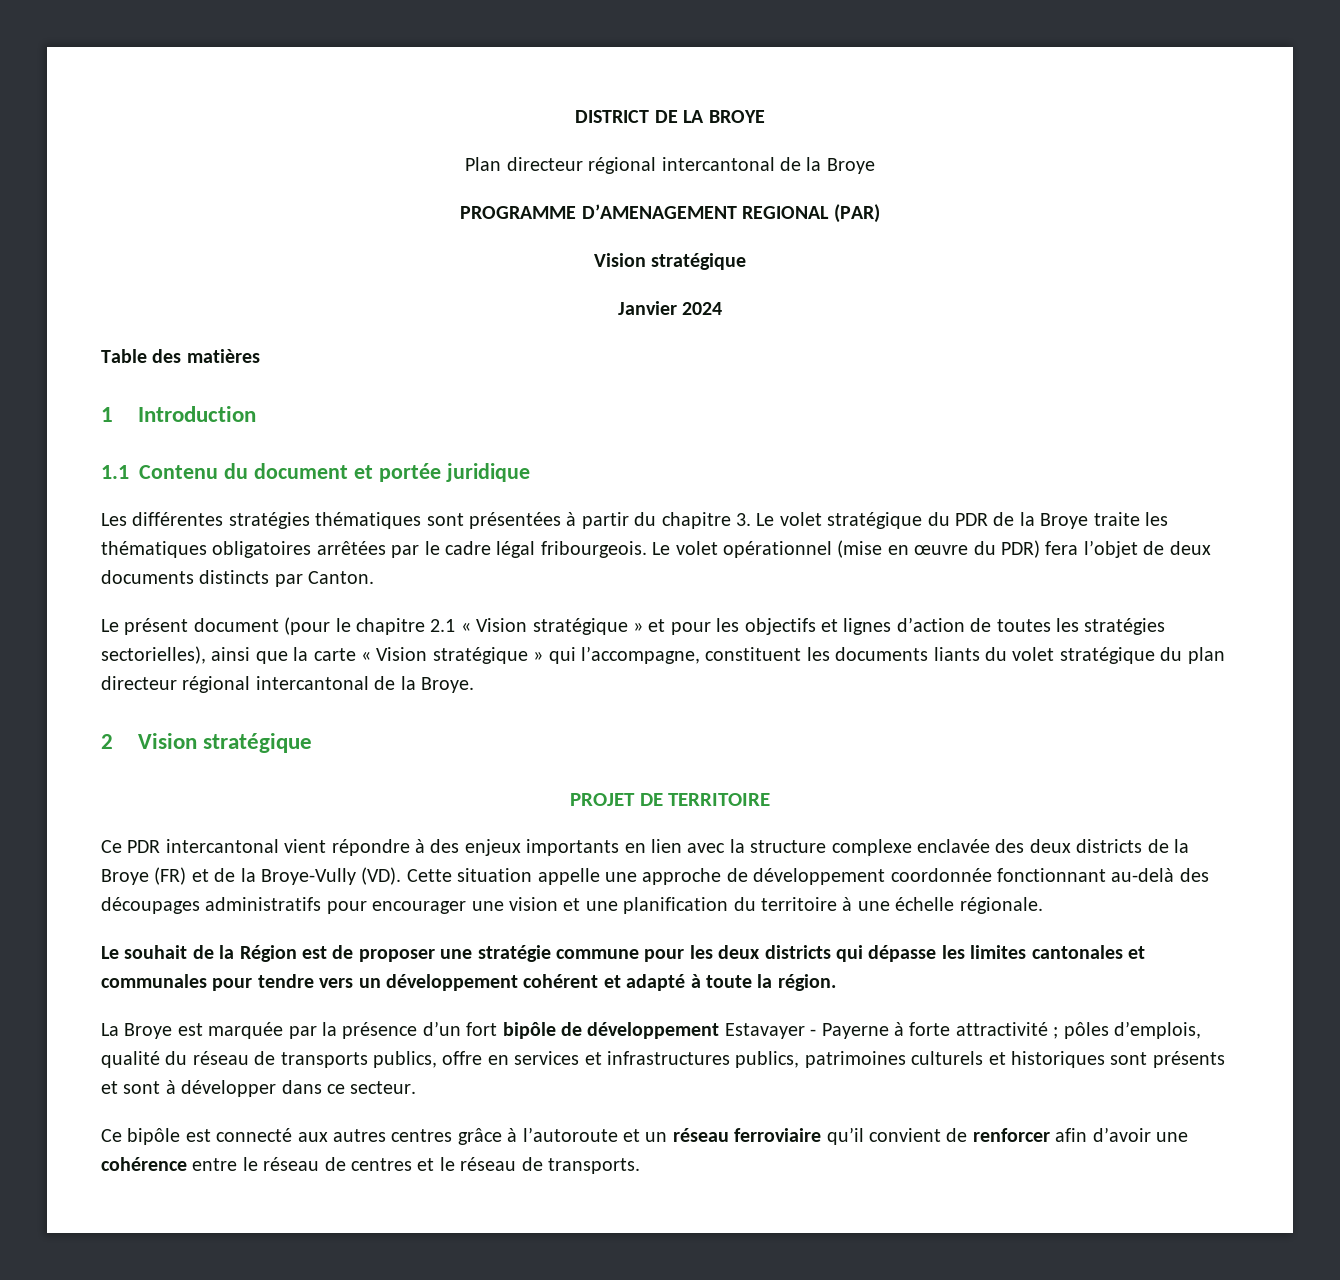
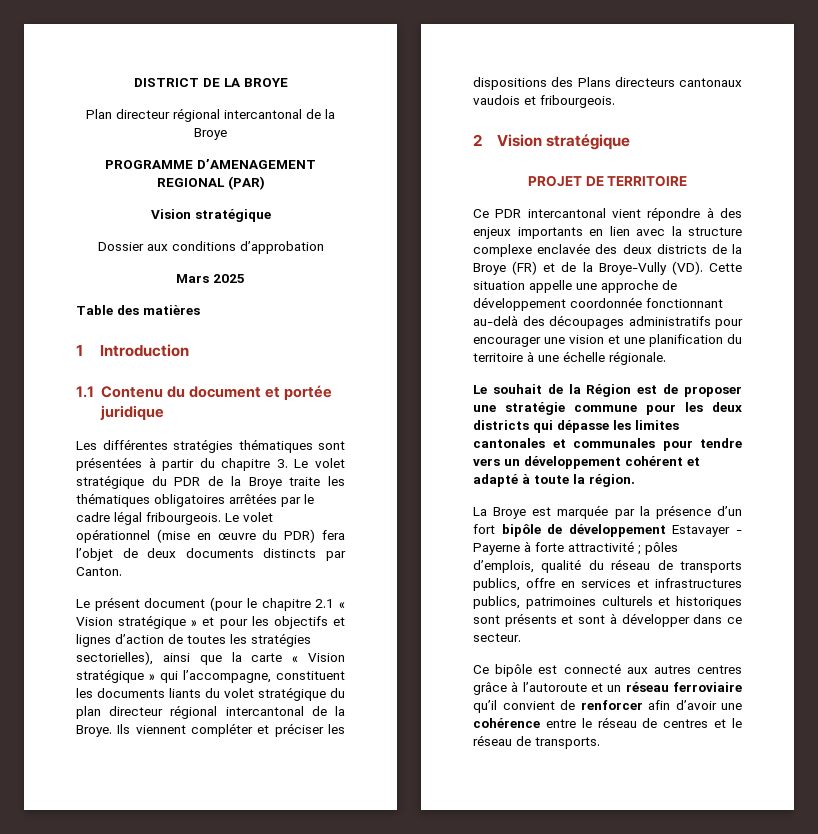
[617,301,723,315] Janvier 2024 -> [97,241,324,254] [176,274,245,283] Dossier aux conditions d’approbation // Mars 2025
(474, 685) none -> [117,723,345,737] [473,77,742,90] [473,95,615,108] Ils viennent compléter et préciser les dispositions des Plans directeurs cantonaux vaudois et fribourgeois.

